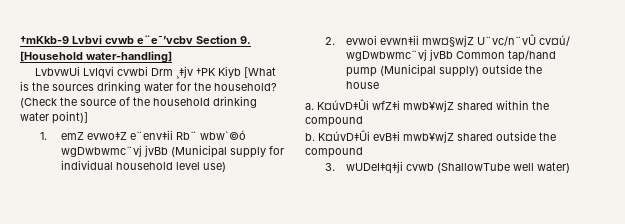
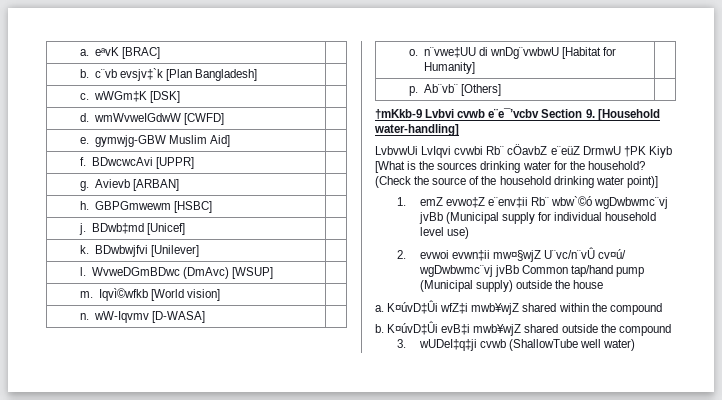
(20, 40) none -> [80,47,161,59] [80,68,258,81] [80,91,181,103] [80,113,225,125] [80,135,231,147] [80,157,195,169] [80,179,180,191] [80,201,213,213] [79,223,186,235] [80,245,200,257] [80,267,274,279] [80,288,221,301] [80,311,206,323] [409,47,617,59] [423,62,475,74] [409,84,502,96] a. eªvK [BRAC] | // b. c¨vb evsjv‡`k [Plan Bangladesh] | // c. wWGm‡K [DSK] | // d. wmWvweIGdwW [CWFD] | // e. gymwjg-GBW Muslim Aid] | // f. BDwcwcAvi [UPPR] | // g. Avievb [ARBAN] | // h. GBPGmwewm [HSBC] | // j. BDwb‡md [Unicef] | // k. BDwbwjfvi [Unilever] | // l. WvweDGmBDwc (DmAvc) [WSUP] | // m. Iqvì©wfkb [World vision] | // n. wW-Iqvmv [D-WASA] | // o. n¨vwe‡UU di wnDg¨vwbwU [Habitat for Humanity] | // p. Ab¨vb¨ [Others] | //
[151,66,194,79] Drm ¸‡jv -> [486,144,621,155] Rb¨ cÖavbZ e¨eüZ DrmwU

